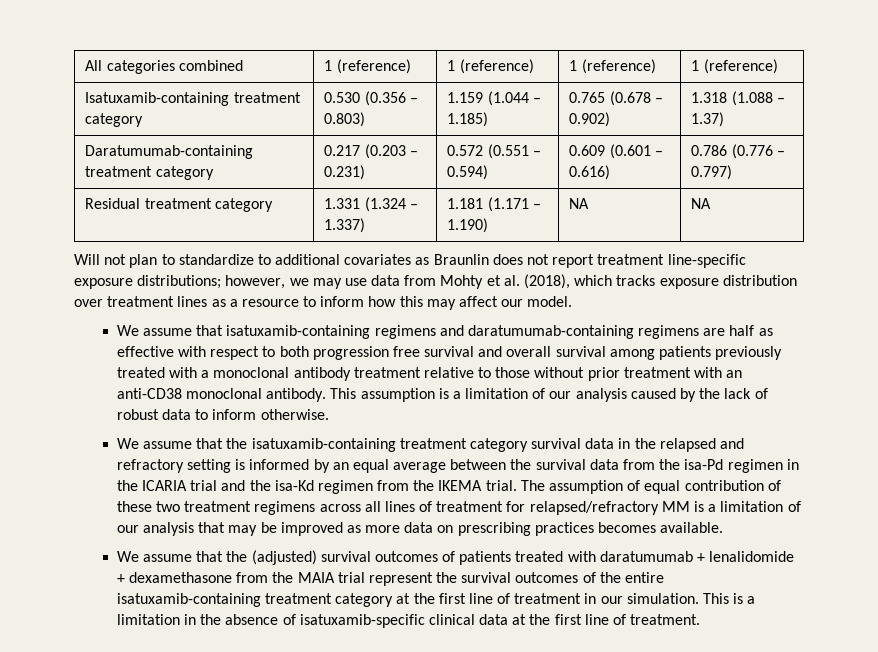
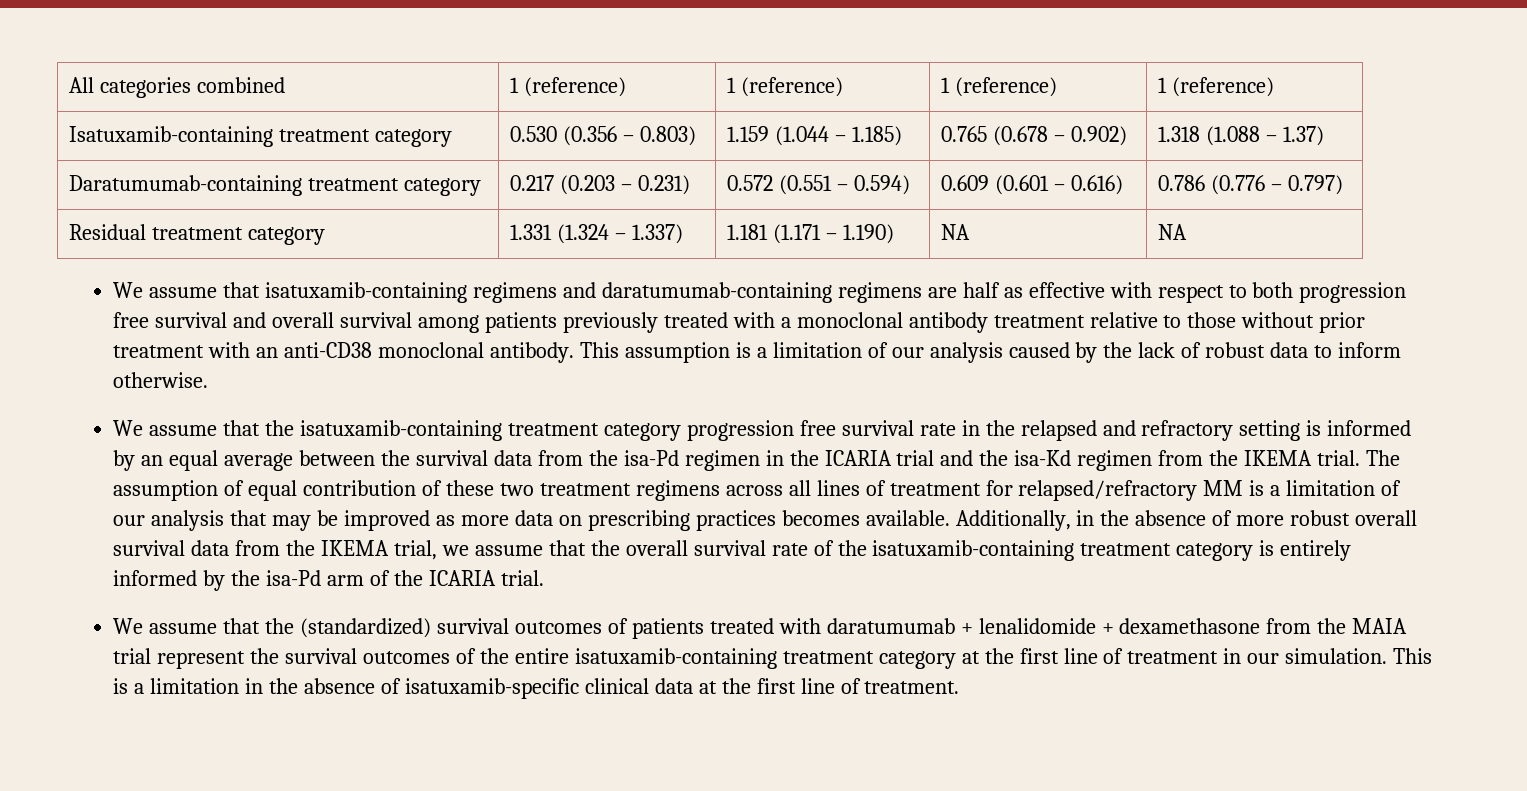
[74,254,746,268] [74,274,797,289] [74,296,573,310] // Will not plan to standardize to additional covariates as Braunlin does not report treatment line-specific exposure distributions; however, we may use data from Mohty et al. (2018), which tracks exposure distribution over treatment lines as a resource to inform how this may affect our model. -> (1188, 232) none
[531,438,615,449] survival data -> [686,420,956,441] progression free survival rate
[116,550,317,565] // We assume that the (adjusted) -> [955,510,1418,531] [113,540,1352,561] [113,570,544,591] [113,618,432,638] Additionally, in the absence of more robust overall survival data from the IKEMA trial, we assume that the overall survival rate of the isatuxamib-containing treatment category is entirely informed by the isa-Pd arm of the ICARIA trial. // We assume that the (standardized)

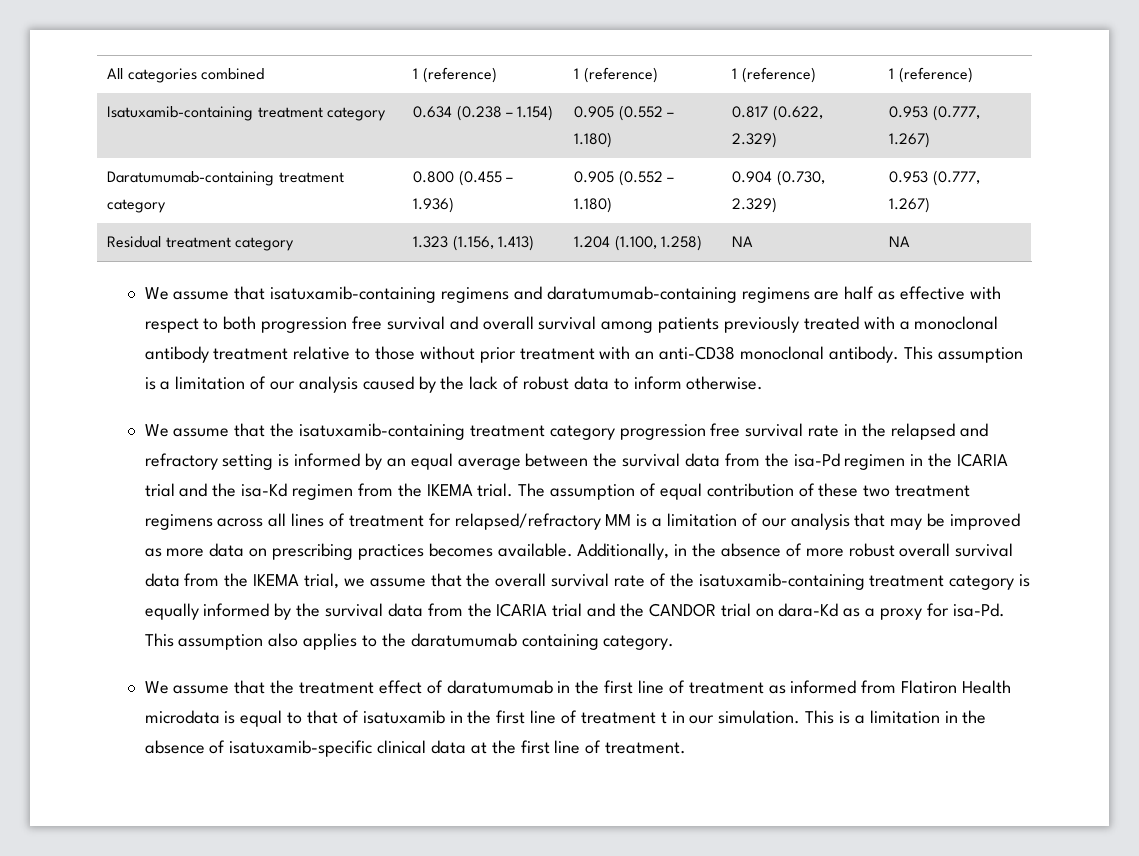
[510,126,697,146] [727,126,903,146] [941,126,1128,146] [1158,126,1325,146] [69,175,482,196] [510,175,691,195] [727,175,911,195] [941,175,1124,195] [1158,175,1344,195] [69,224,326,245] [510,224,684,244] [727,224,895,244] 0.530 (0.356 – 0.803) | 1.159 (1.044 – 1.185) | 0.765 (0.678 – 0.902) | 1.318 (1.088 – 1.37) // Daratumumab-containing treatment category | 0.217 (0.203 – 0.231) | 0.572 (0.551 – 0.594) | 0.609 (0.601 – 0.616) | 0.786 (0.776 – 0.797) // Residual treatment category | 1.331 (1.324 – 1.337) | 1.181 (1.171 – 1.190) -> [413,105,554,121] [574,105,674,121] [574,132,613,148] [732,105,823,121] [732,132,778,148] [889,105,980,121] [889,132,931,148] [107,171,344,186] [107,199,167,213] [413,170,513,186] [413,197,455,213] [574,170,674,186] [574,197,613,213] [732,170,825,186] [732,197,778,213] [889,170,980,186] [889,197,931,213] [107,236,294,251] [413,235,534,251] [574,235,702,251] 0.634 (0.238 – 1.154) | 0.905 (0.552 – 1.180) | 0.817 (0.622, 2.329) | 0.953 (0.777, 1.267) // Daratumumab-containing treatment category | 0.800 (0.455 – 1.936) | 0.905 (0.552 – 1.180) | 0.904 (0.730, 2.329) | 0.953 (0.777, 1.267) // Residual treatment category | 1.323 (1.156, 1.413) | 1.204 (1.100, 1.258)
[1280,540,1352,561] entirely -> [144,603,199,620] equally
[266,570,544,586] [113,618,1408,639] [113,648,1219,669] isa-Pd arm of the ICARIA trial. // We assume that the (standardized) survival outcomes of patients treated with daratumumab + lenalidomide + dexamethasone from the MAIA trial represent the survival outcomes of the entire isatuxamib-containing treatment category at the first line of treatment -> [324,603,1005,620] [144,633,675,650] [144,680,1012,694] [144,710,667,727] survival data from the ICARIA trial and the CANDOR trial on dara-Kd as a proxy for isa-Pd. This assumption also applies to the daratumumab containing category. // We assume that the treatment effect of daratumumab in the first line of treatment as informed from Flatiron Health microdata is equal to that of isatuxamib in the first line of treatment t

